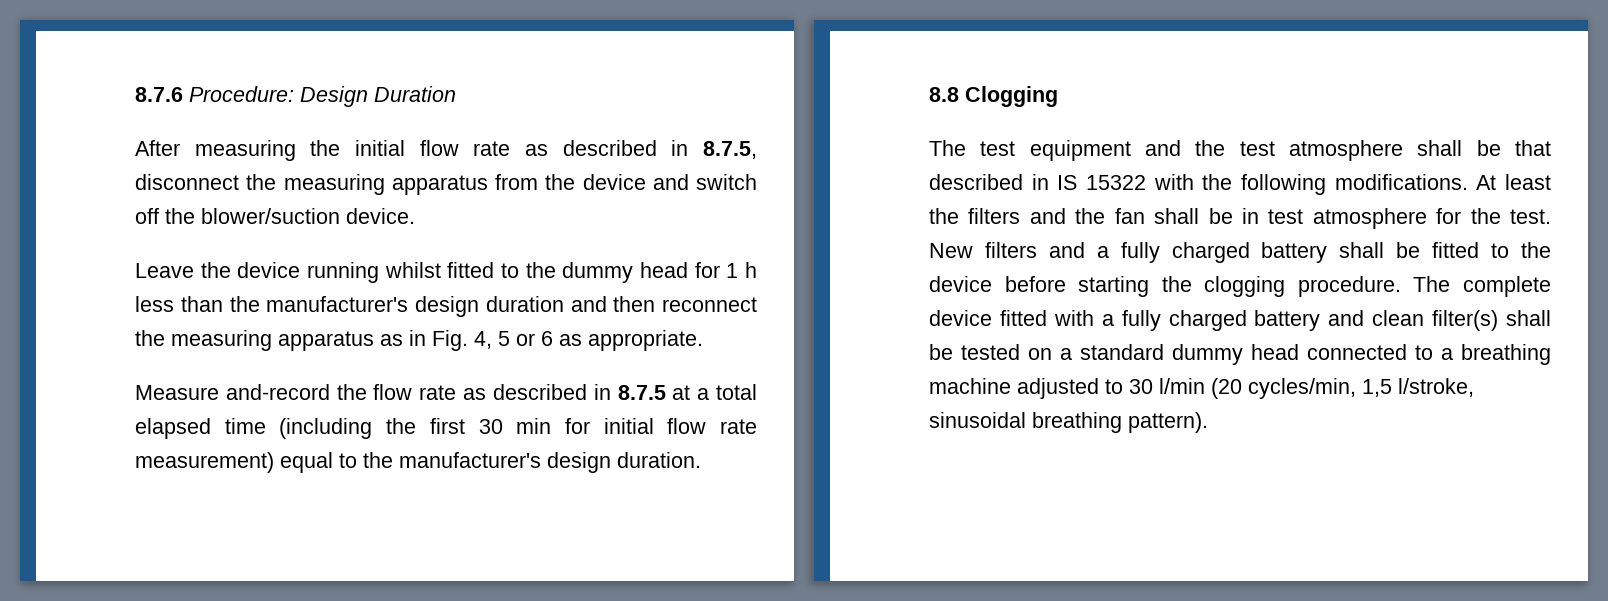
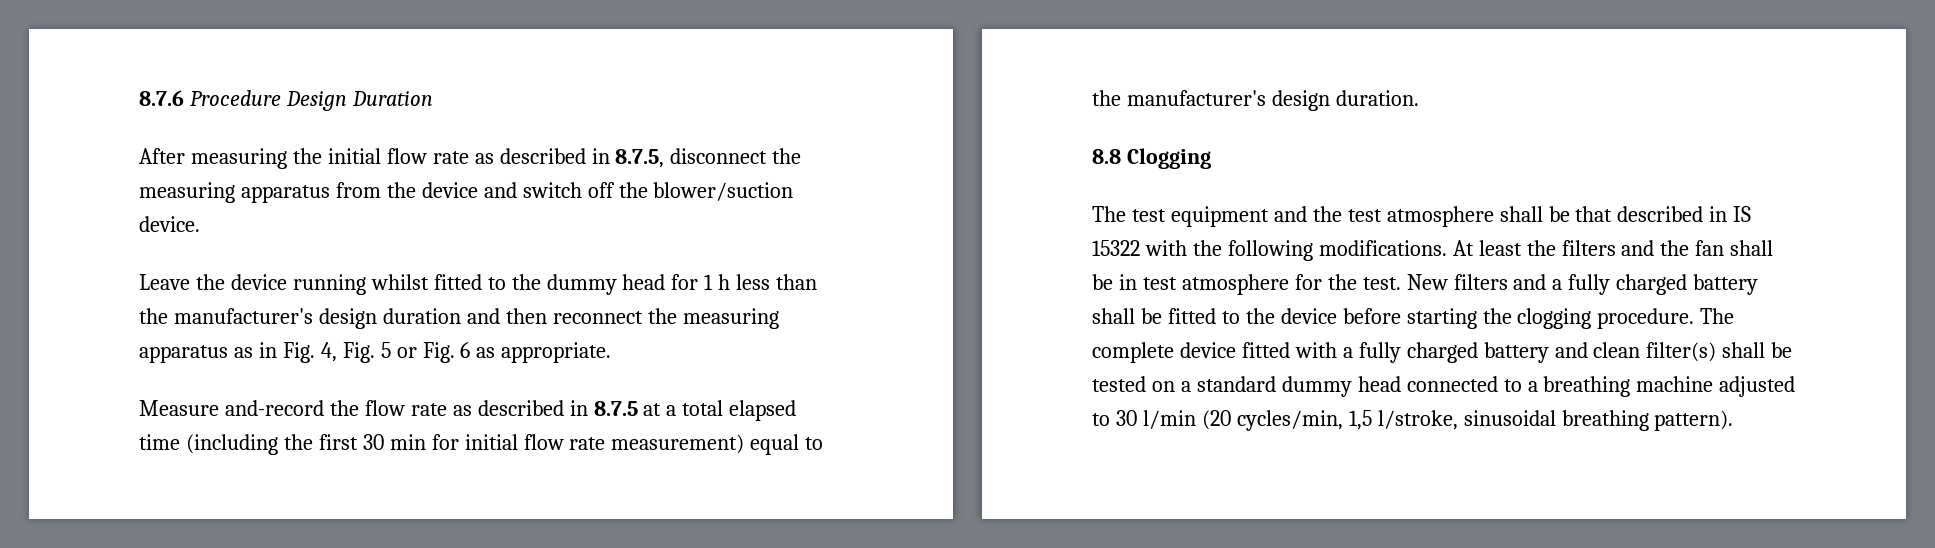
[189,86,294,102] Procedure: -> [189,90,281,106] Procedure
(492, 340) none -> [342,342,375,363] Fig.
(535, 339) none -> [422,342,455,363] Fig.

